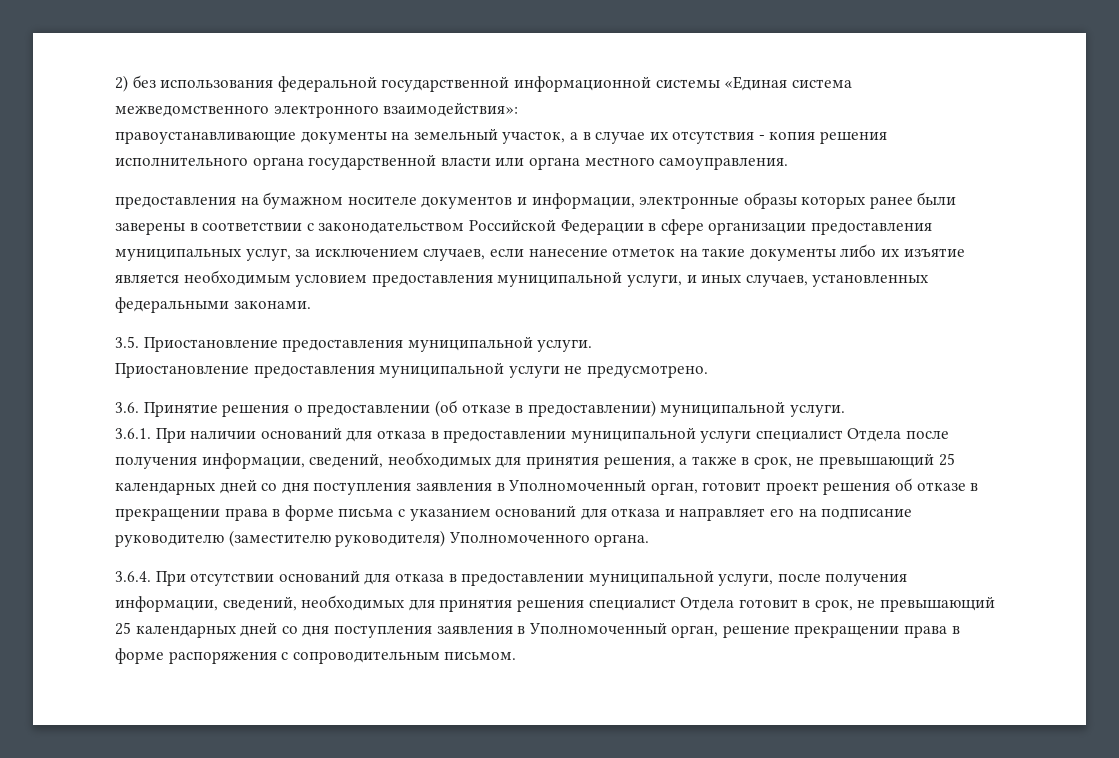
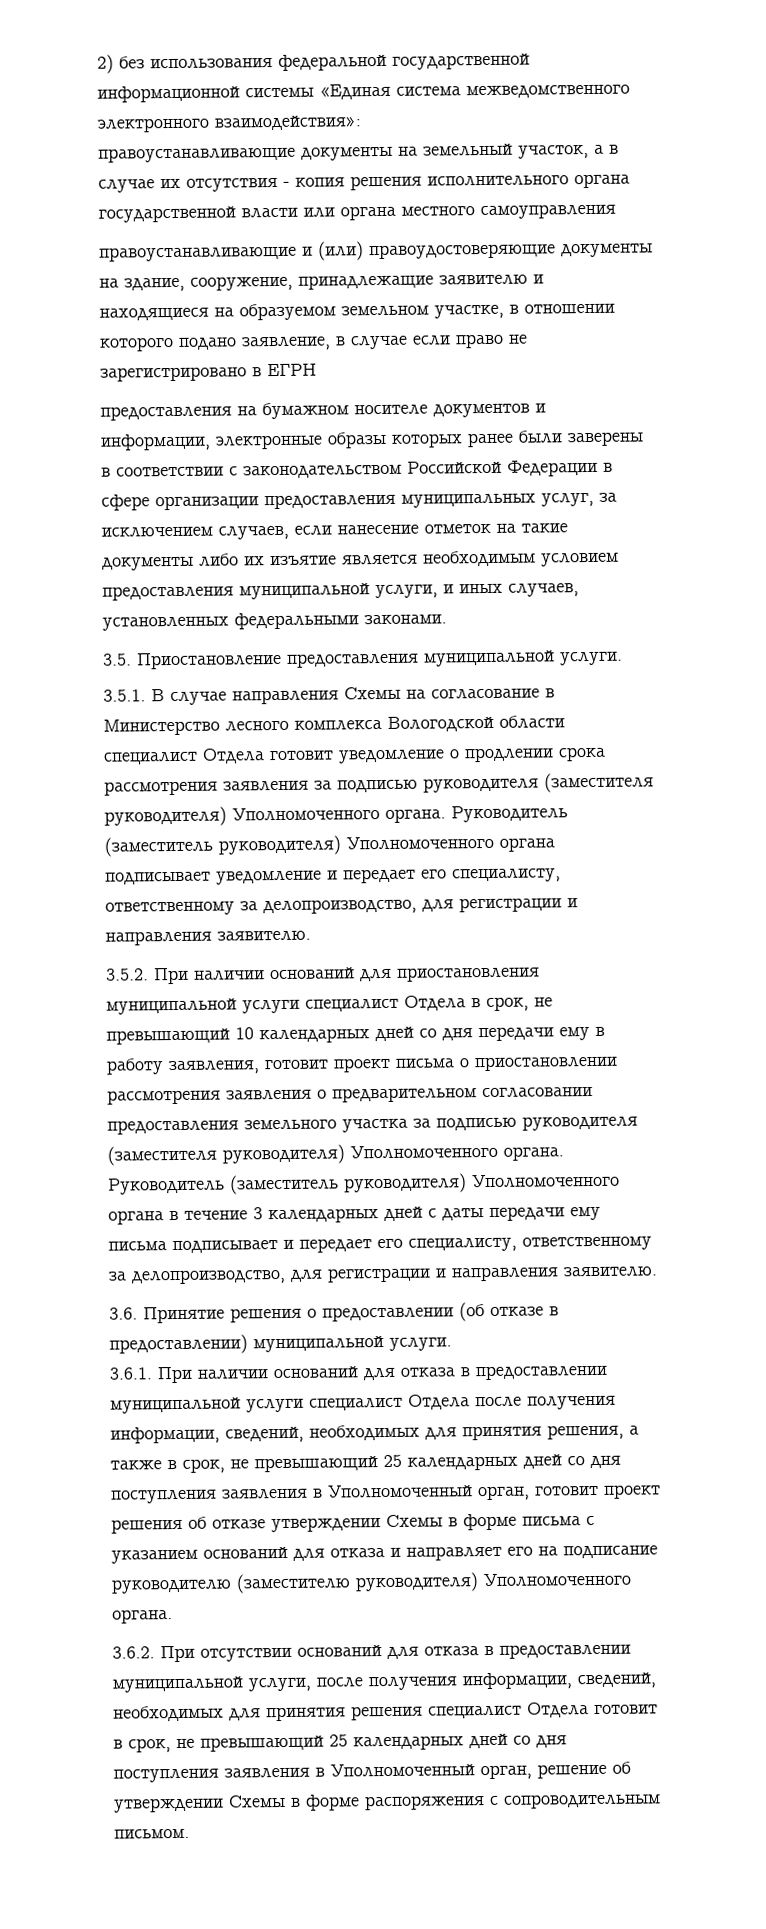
[659,157,789,170] самоуправления. -> [480,203,616,220] [99,241,653,262] [99,274,544,292] [99,303,615,321] [99,333,528,352] [100,363,317,382] самоуправления // правоустанавливающие и (или) правоудостоверяющие документы на здание, сооружение, принадлежащие заявителю и находящиеся на образуемом земельном участке, в отношении которого подано заявление, в случае если право не зарегистрировано в ЕГРН
[115,362,708,378] Приостановление предоставления муниципальной услуги не предусмотрено. -> [103,686,555,706] [103,715,565,736] [103,746,606,765] [104,772,654,796] [104,805,568,827] [104,835,555,857] [105,868,561,885] [105,897,578,916] [105,930,311,946] [106,966,540,985] [106,995,553,1015] [106,1026,605,1045] [106,1055,618,1075] [107,1086,593,1105] [107,1115,638,1135] [107,1144,564,1166] [108,1173,620,1195] [108,1206,601,1225] [108,1236,652,1254] [108,1266,658,1285] 3.5.1. В случае направления Схемы на согласование в Министерство лесного комплекса Вологодской области специалист Отдела готовит уведомление о продлении срока рассмотрения заявления за подписью руководителя (заместителя руководителя) Уполномоченного органа. Руководитель (заместитель руководителя) Уполномоченного органа подписывает уведомление и передает его специалисту, ответственному за делопроизводство, для регистрации и направления заявителю. // 3.5.2. При наличии оснований для приостановления муниципальной услуги специалист Отдела в срок, не превышающий 10 календарных дней со дня передачи ему в работу заявления, готовит проект письма о приостановлении рассмотрения заявления о предварительном согласовании предоставления земельного участка за подписью руководителя (заместителя руководителя) Уполномоченного органа. Руководитель (заместитель руководителя) Уполномоченного органа в течение 3 календарных дней с даты передачи ему письма подписывает и передает его специалисту, ответственному за делопроизводство, для регистрации и направления заявителю.
[970,483,979,491] [115,508,268,521] в прекращении права -> [271,1514,443,1533] утверждении Схемы
[115,571,151,582] 3.6.4. -> [112,1646,155,1659] 3.6.2.
[794,625,948,638] прекращении права -> [612,1761,631,1774] [113,1794,286,1813] об утверждении Схемы

